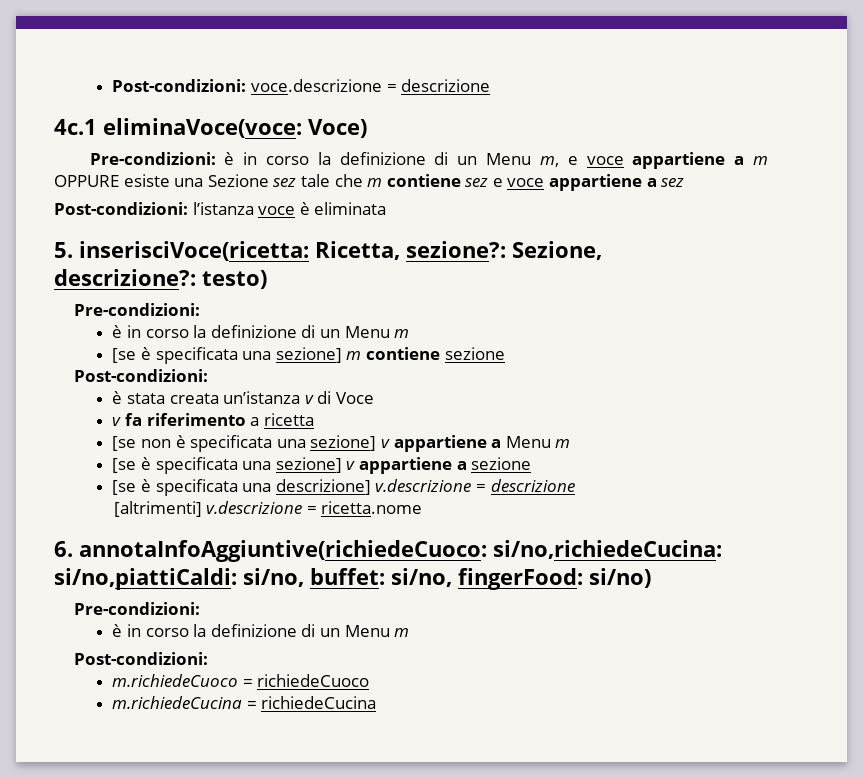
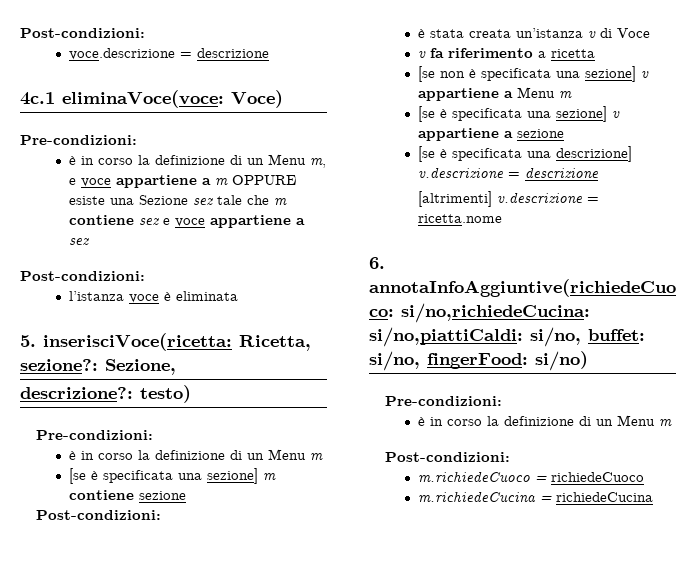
[112,79,247,92] Post-condizioni: -> [20,28,145,38] Post-condizioni: //
(216, 158) none -> (137, 140) //
(188, 208) none -> (145, 276) //

